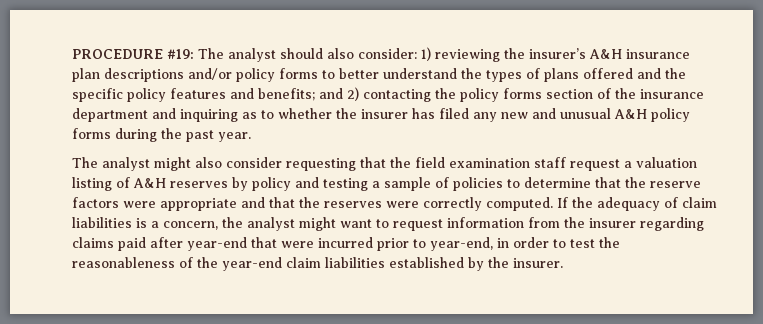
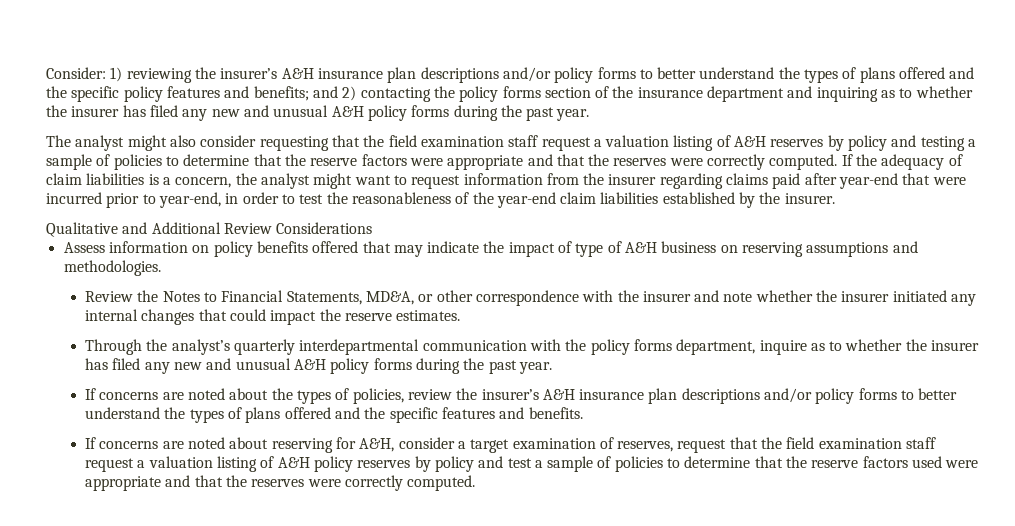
[72,48,417,62] PROCEDURE #19: The analyst should also consider: -> [46,67,106,79] Consider:
(563, 263) none -> [46,222,373,237] [63,241,918,257] [63,260,161,276] [84,290,977,306] [84,309,461,325] [84,339,980,355] [84,358,552,374] [84,388,958,404] [84,407,583,423] [84,437,937,453] [84,456,979,472] [84,475,476,491] // Qualitative and Additional Review Considerations // Assess information on policy benefits offered that may indicate the impact of type of A&H business on reserving assumptions and methodologies. // Review the Notes to Financial Statements, MD&A, or other correspondence with the insurer and note whether the insurer initiated any internal changes that could impact the reserve estimates. // Through the analyst’s quarterly interdepartmental communication with the policy forms department, inquire as to whether the insurer has filed any new and unusual A&H policy forms during the past year. // If concerns are noted about the types of policies, review the insurer’s A&H insurance plan descriptions and/or policy forms to better understand the types of plans offered and the specific features and benefits. // If concerns are noted about reserving for A&H, consider a target examination of reserves, request that the field examination staff request a valuation listing of A&H policy reserves by policy and test a sample of policies to determine that the reserve factors used were appropriate and that the reserves were correctly computed.

